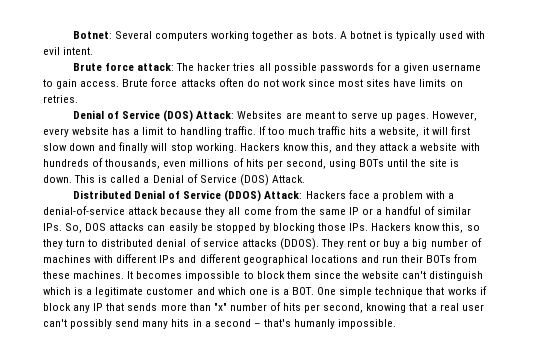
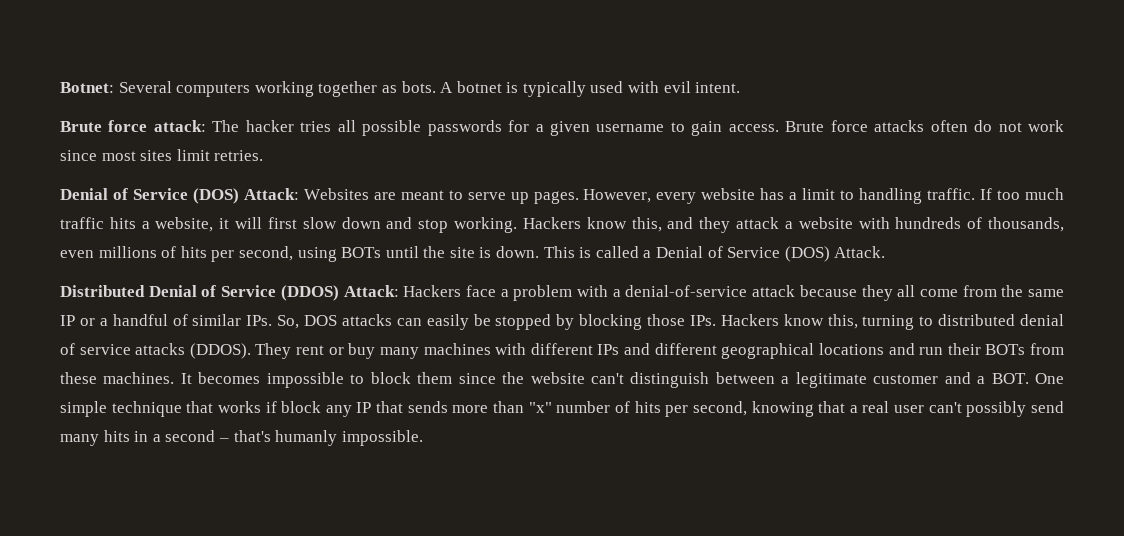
[393,79,463,87] have limits on -> [176,149,210,161] limit
[119,142,168,153] finally will -> (413, 223) none
[466,225,480,231] [43,239,86,249] so they turn -> [862,315,915,330] turning
[403,238,482,249] a big number of -> [379,347,419,359] many
[43,287,84,295] which is -> [715,372,775,384] between
[217,287,280,295] which one is -> (971, 378) none

